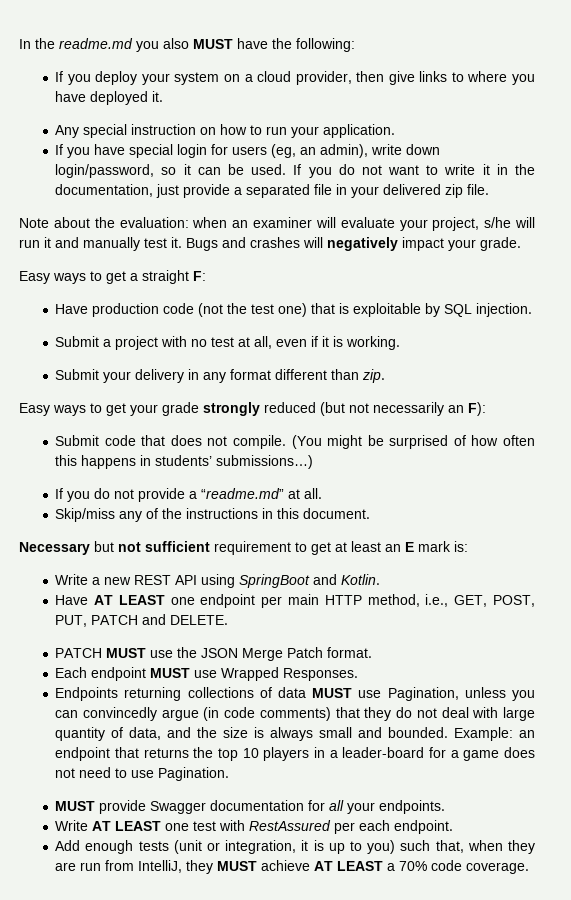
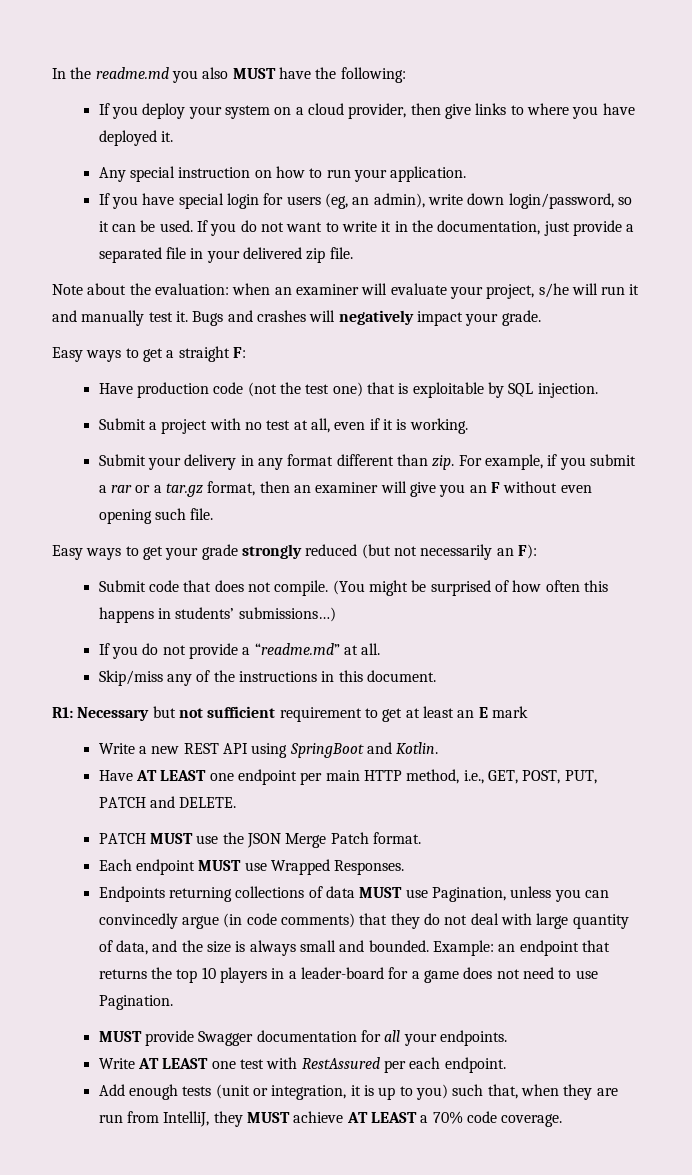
(386, 376) none -> [458,454,636,470] [98,481,592,497] [98,508,214,524] For example, if you submit a rar or a tar.gz format, then an examiner will give you an F without even opening such file.
(371, 513) none -> [52,707,73,718] R1:
[454,541,468,552] is: -> (528, 712) none

